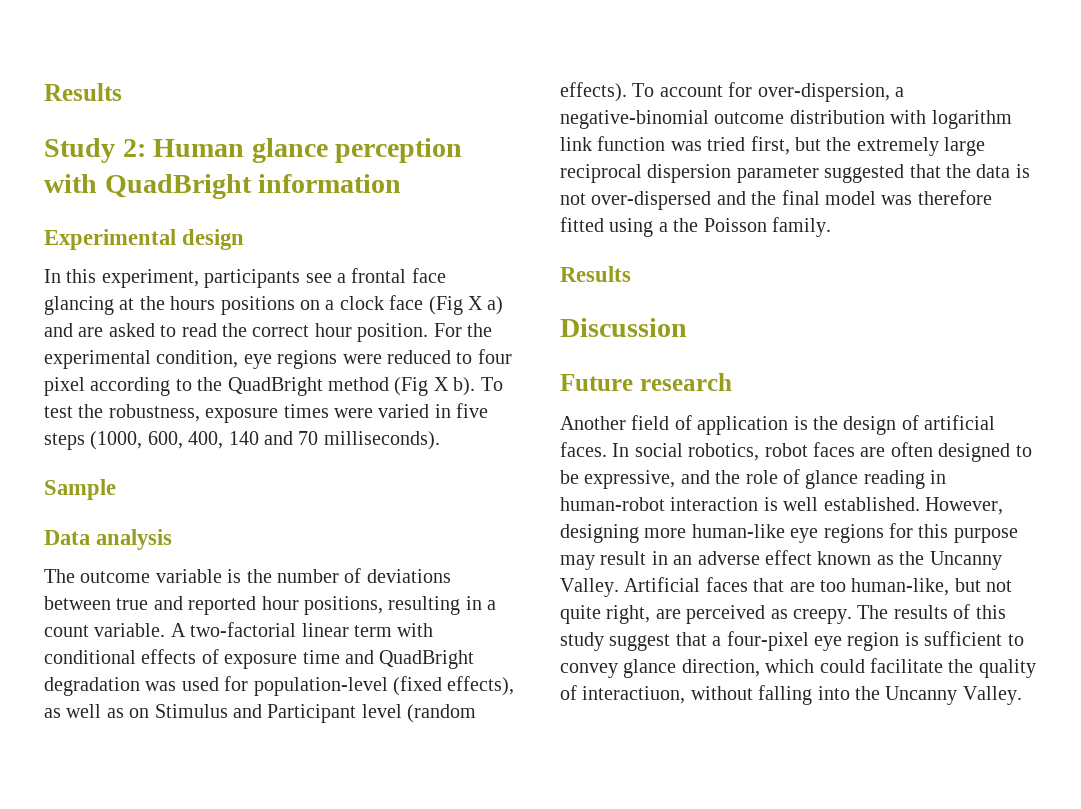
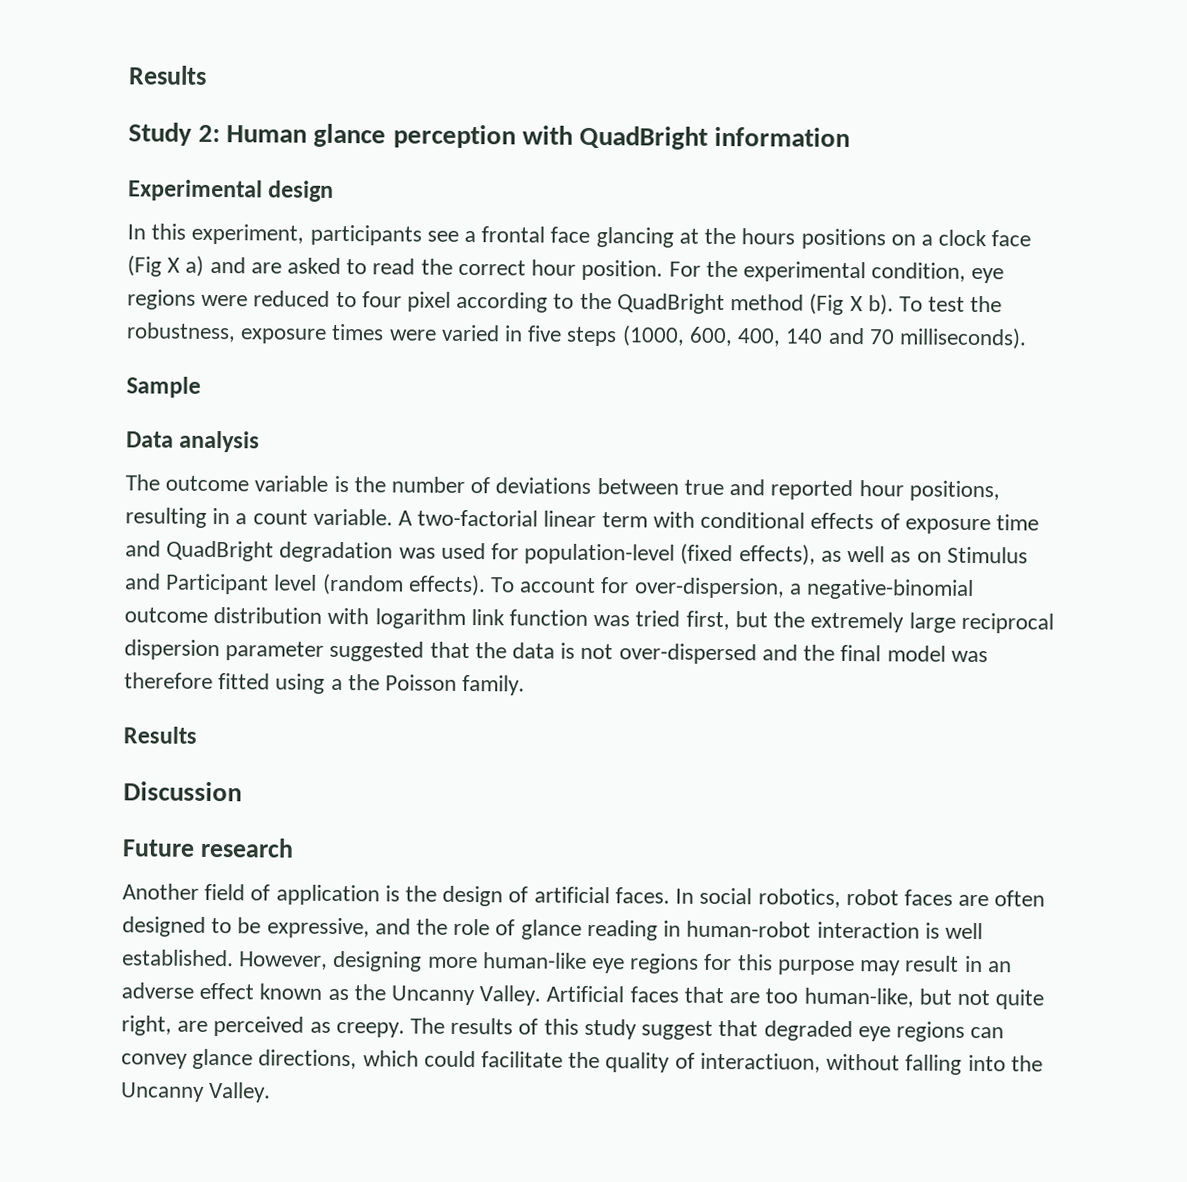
[712,631,1024,651] a four-pixel eye region is sufficient to -> [763,1020,1005,1042] degraded eye regions can
[681,659,760,677] direction, -> [258,1049,358,1070] directions,

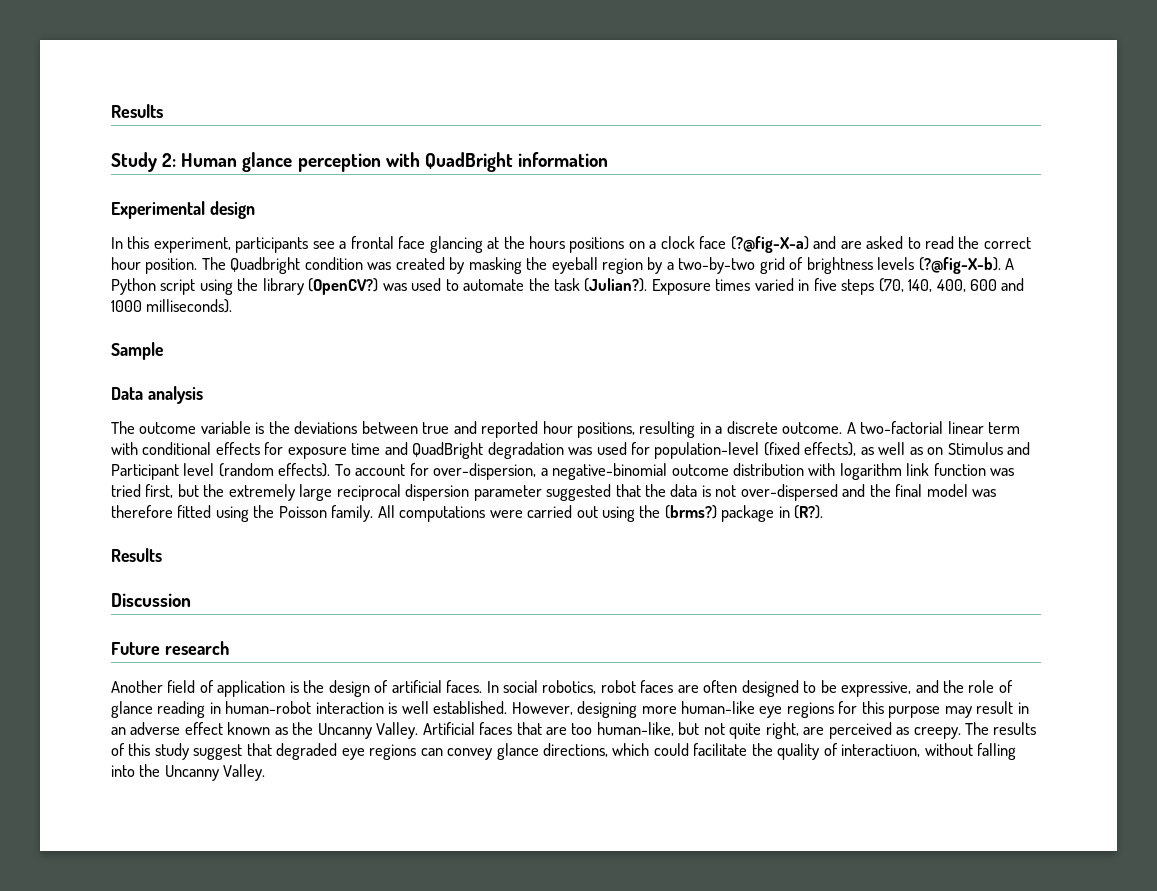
[127,255,205,277] (Fig X a) -> [730,236,809,253] (?@fig-X-a)
[668,260,1005,284] [127,289,1003,316] [126,322,895,347] For the experimental condition, eye regions were reduced to four pixel according to the QuadBright method (Fig X b). To test the robustness, exposure times were varied in five steps (1000, 600, 400, 140 and 70 -> [201,257,1015,274] [111,278,1025,295] [111,300,142,312] The Quadbright condition was created by masking the eyeball region by a two-by-two grid of brightness levels (?@fig-X-b). A Python script using the library (OpenCV?) was used to automate the task (Julian?). Exposure times varied in five steps (70, 140, 400, 600 and 1000
[391,476,491,494] number of -> (290, 427) none
[252,508,393,526] count variable. -> [726,421,843,434] discrete outcome.
[879,513,900,530] of -> [264,442,284,455] for
[330,678,343,691] a -> (249, 514) none
(526, 685) none -> [377,505,824,522] All computations were carried out using the (brms?) package in (R?).

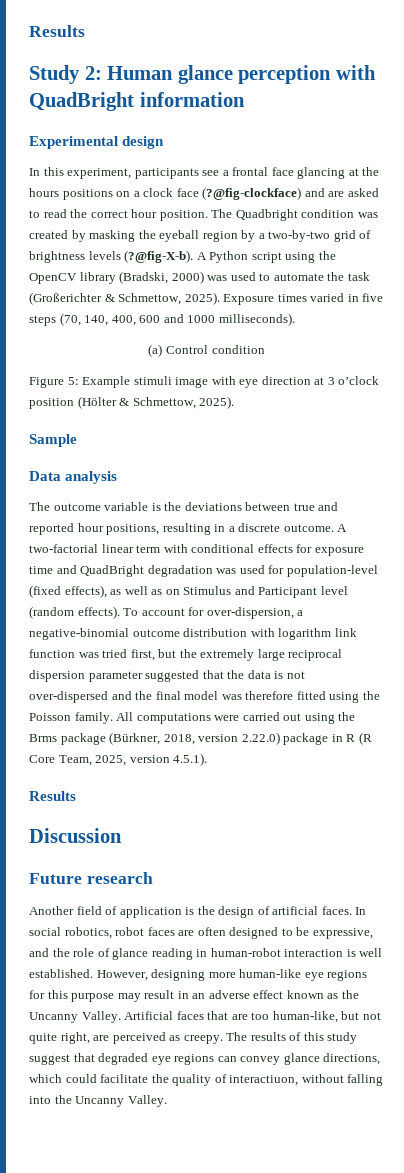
[730,236,809,253] (?@fig-X-a) -> [202,187,302,200] (?@fig-clockface)
[262,278,379,295] library (OpenCV?) -> [29,271,204,284] OpenCV library (Bradski, 2000)
[584,278,648,292] (Julian?). -> [29,292,220,305] (Großerichter & Schmettow, 2025).
(233, 306) none -> [148,344,265,357] [29,376,380,388] [29,396,235,409] // (a) Control condition // Figure 5: Example stimuli image with eye direction at 3 o’clock position (Hölter & Schmettow, 2025).
[664,505,824,522] (brms?) package in (R?). -> [29,732,372,745] [29,753,208,766] Brms package (Bürkner, 2018, version 2.22.0) package in R (R Core Team, 2025, version 4.5.1).

